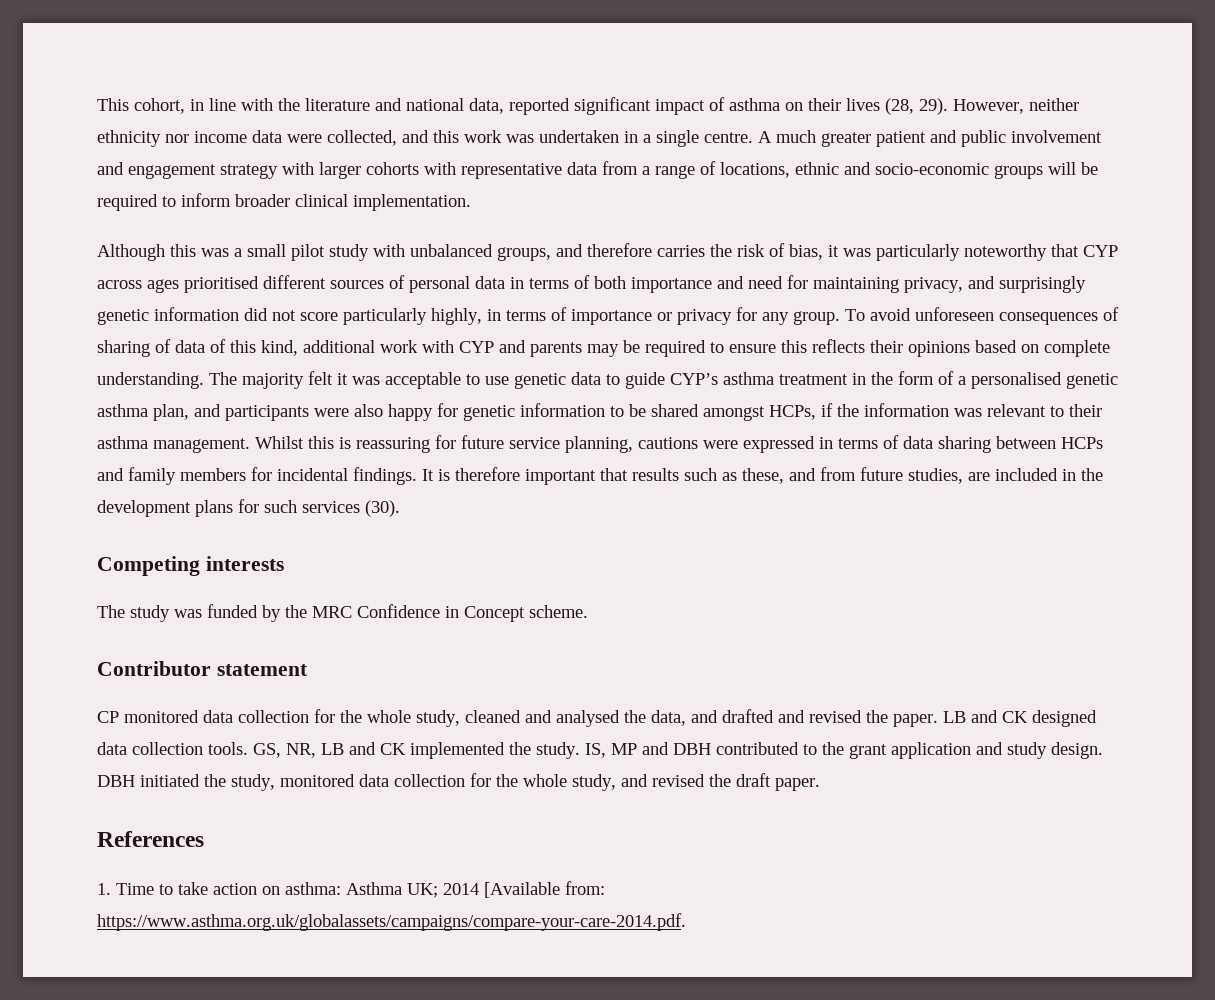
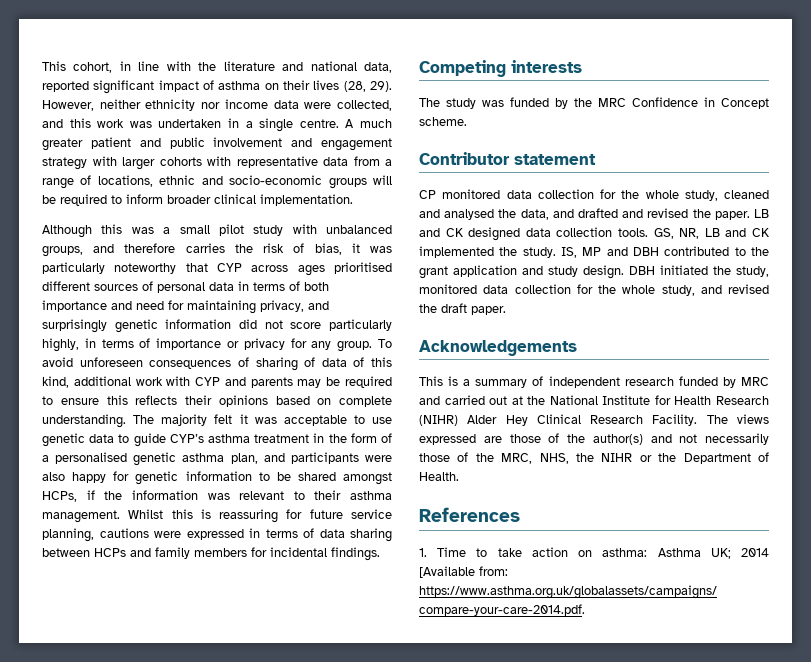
[422,467,1103,485] [97,499,400,517] It is therefore important that results such as these, and from future studies, are included in the development plans for such services (30). -> (380, 554) none
(820, 784) none -> [419,340,577,356] [419,376,769,388] [419,395,769,405] [419,414,769,426] [419,433,769,445] [419,452,769,464] [419,472,459,481] // Acknowledgements // This is a summary of independent research funded by MRC and carried out at the National Institute for Health Research (NIHR) Alder Hey Clinical Research Facility. The views expressed are those of the author(s) and not necessarily those of the MRC, NHS, the NIHR or the Department of Health.

